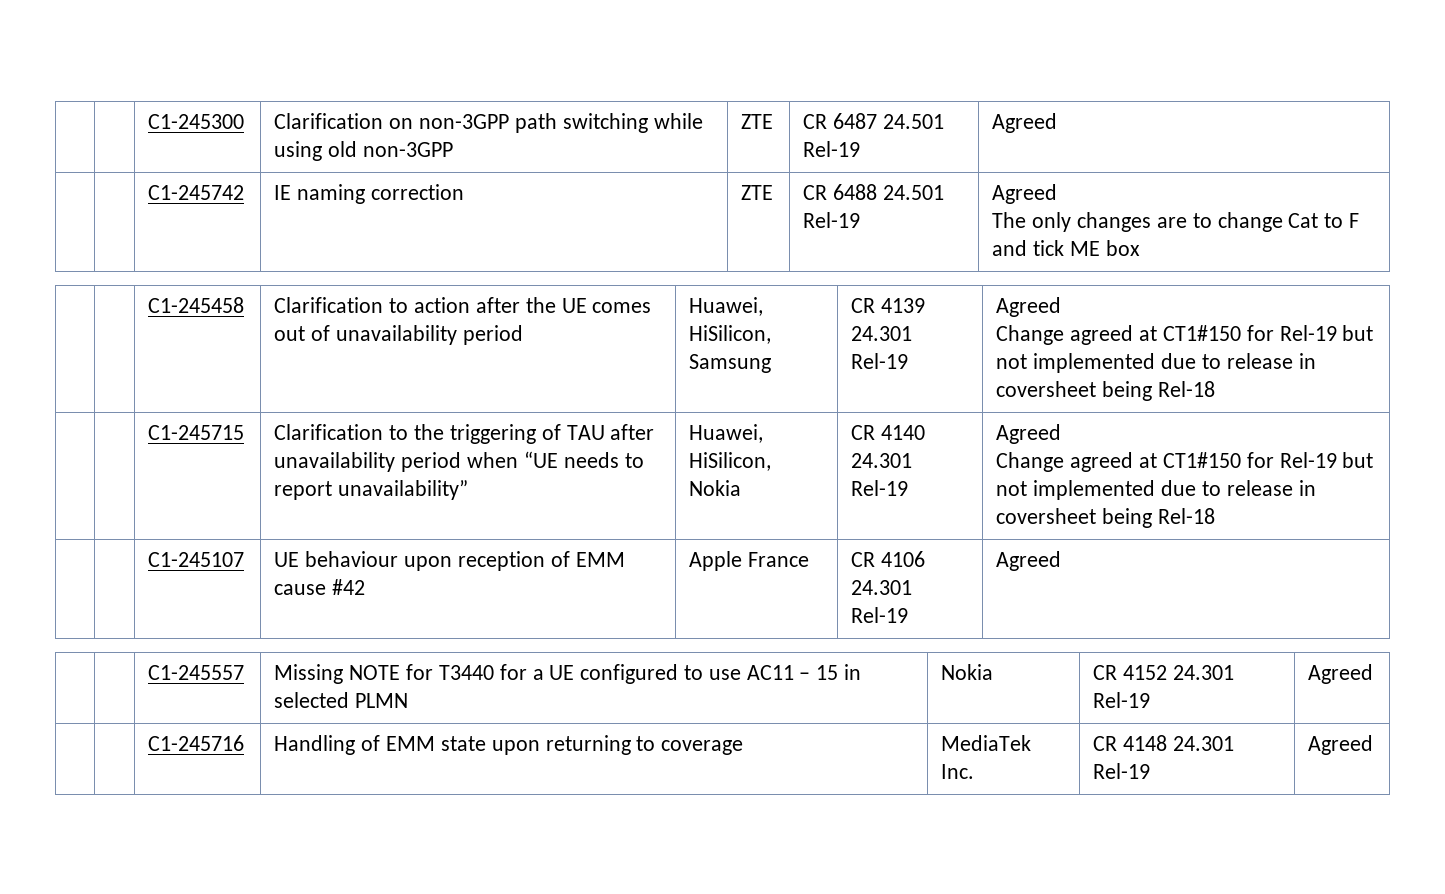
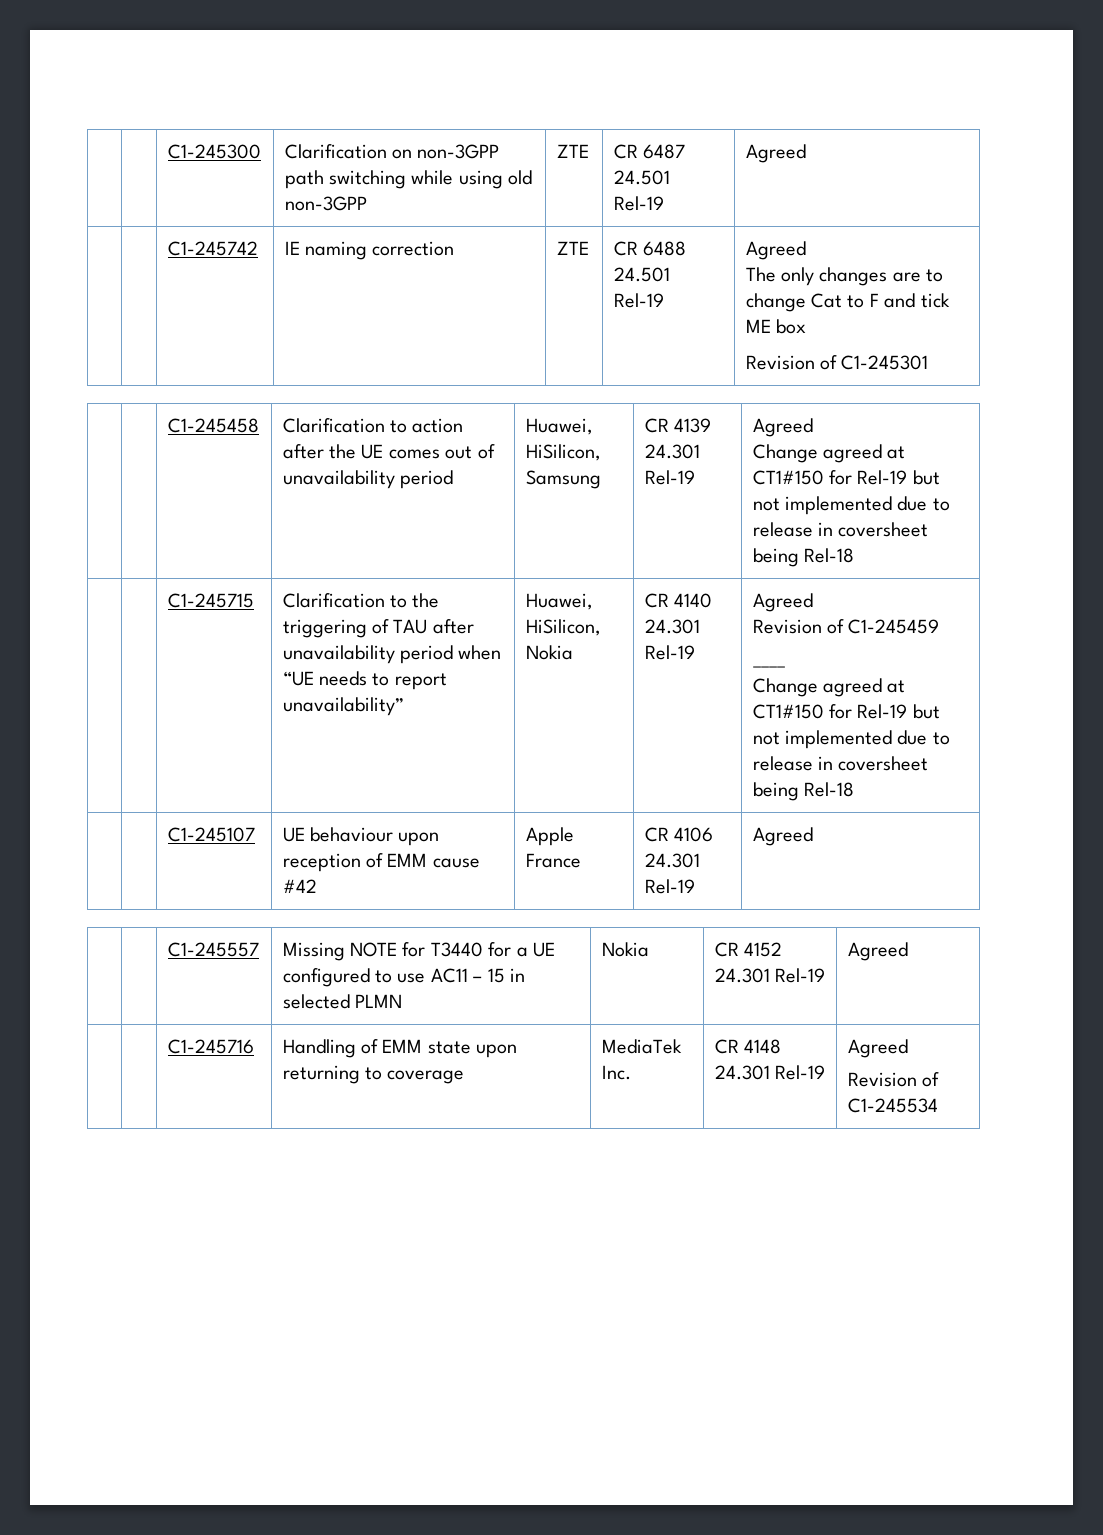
(1140, 248) none -> [745,355,929,370] // Revision of C1-245301
(1062, 434) none -> [752,619,940,634] [752,666,785,668] // Revision of C1-245459 // ____
(1374, 745) none -> [847,1072,940,1087] [847,1098,938,1113] // Revision of C1-245534

